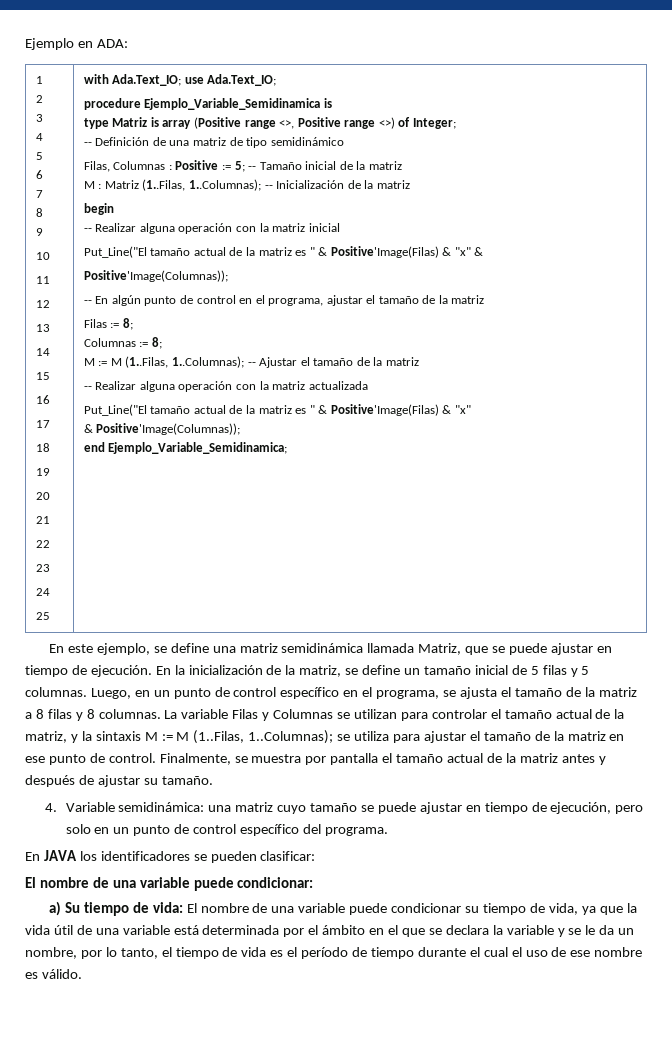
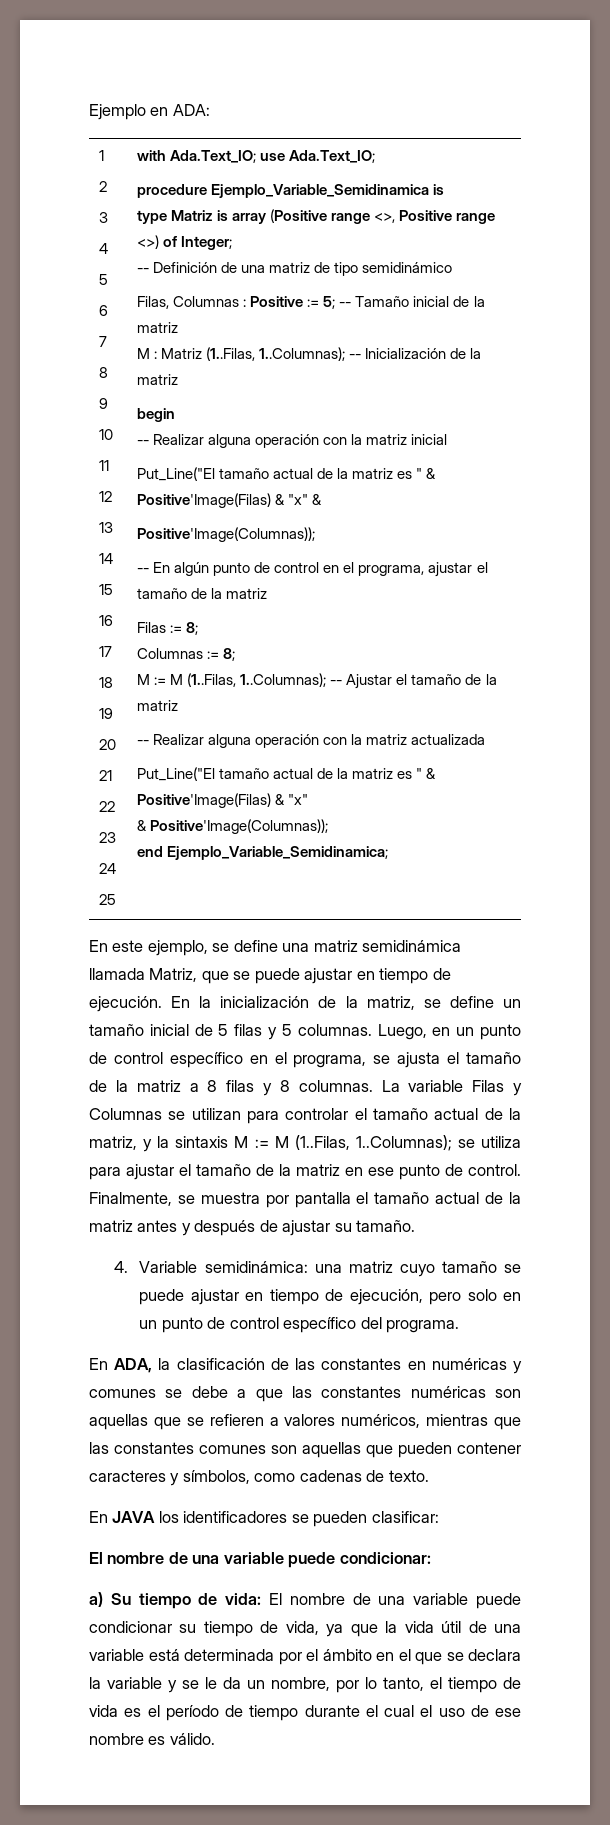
(388, 831) none -> [89,1358,522,1374] [89,1386,521,1402] [89,1414,521,1430] [89,1442,521,1458] [89,1470,429,1486] // En ADA, la clasificación de las constantes en numéricas y comunes se debe a que las constantes numéricas son aquellas que se refieren a valores numéricos, mientras que las constantes comunes son aquellas que pueden contener caracteres y símbolos, como cadenas de texto.

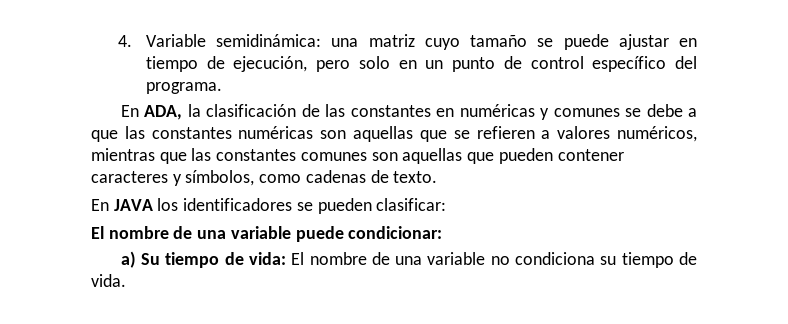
[89,104,210,120] [99,150,105,161] [99,181,108,192] [99,212,109,223] [99,243,109,254] [99,274,109,285] [99,305,109,316] [99,336,108,347] [99,367,109,378] [99,398,109,409] [99,429,114,440] [99,460,110,471] [99,491,113,502] [99,522,114,533] [99,553,114,564] [99,584,114,595] [99,615,114,626] [99,646,113,657] [99,677,114,688] [99,708,114,719] [99,739,117,750] [99,770,113,781] [99,801,116,812] [99,832,117,843] [99,863,117,874] [99,894,117,905] [137,150,376,163] [137,184,445,198] [137,209,496,224] [137,235,233,250] [137,262,453,276] [137,296,485,309] [137,322,179,333] [137,347,482,361] [137,374,179,385] [137,408,176,422] [137,434,448,448] [137,467,437,481] [137,493,323,508] [137,527,316,542] [137,562,488,577] [137,588,268,599] [137,622,199,635] [137,648,236,661] [137,673,497,689] [137,700,179,711] [137,734,486,748] [137,767,437,781] [137,793,309,808] [137,819,329,834] [137,846,389,860] [89,940,462,956] [89,968,451,984] [89,996,521,1012] [89,1024,521,1040] [89,1052,522,1068] [89,1080,522,1096] [89,1108,521,1124] [89,1135,521,1152] [89,1164,521,1180] [89,1192,522,1208] [89,1220,416,1236] Ejemplo en ADA: // 1 // 2 // 3 // 4 // 5 // 6 // 7 // 8 // 9 // 10 // 11 // 12 // 13 // 14 // 15 // 16 // 17 // 18 // 19 // 20 // 21 // 22 // 23 // 24 // 25 | with Ada.Text_IO; use Ada.Text_IO; // procedure Ejemplo_Variable_Semidinamica is // type Matriz is array (Positive range <>, Positive range <>) of Integer; // -- Definición de una matriz de tipo semidinámico // Filas, Columnas : Positive := 5; -- Tamaño inicial de la matriz // M : Matriz (1..Filas, 1..Columnas); -- Inicialización de la matriz // begin // -- Realizar alguna operación con la matriz inicial // Put_Line("El tamaño actual de la matriz es " & Positive'Image(Filas) & "x" & // Positive'Image(Columnas)); // -- En algún punto de control en el programa, ajustar el tamaño de la matriz // Filas := 8; // Columnas := 8; // M := M (1..Filas, 1..Columnas); -- Ajustar el tamaño de la matriz // -- Realizar alguna operación con la matriz actualizada // Put_Line("El tamaño actual de la matriz es " & Positive'Image(Filas) & "x" // & Positive'Image(Columnas)); // end Ejemplo_Variable_Semidinamica; // En este ejemplo, se define una matriz semidinámica llamada Matriz, que se puede ajustar en tiempo de ejecución. En la inicialización de la matriz, se define un tamaño inicial de 5 filas y 5 columnas. Luego, en un punto de control específico en el programa, se ajusta el tamaño de la matriz a 8 filas y 8 columnas. La variable Filas y Columnas se utilizan para controlar el tamaño actual de la matriz, y la sintaxis M := M (1..Filas, 1..Columnas); se utiliza para ajustar el tamaño de la matriz en ese punto de control. Finalmente, se muestra por pantalla el tamaño actual de la matriz antes y después de ajustar su tamaño. // -> (118, 41) none
[476,1593,521,1609] [89,1621,172,1633] puede condicionar -> [490,252,596,265] no condiciona
[285,1621,521,1637] [89,1649,521,1665] [89,1677,521,1693] [89,1705,521,1721] [89,1733,215,1745] vida, ya que la vida útil de una variable está determinada por el ámbito en el que se declara la variable y se le da un nombre, por lo tanto, el tiempo de vida es el período de tiempo durante el cual el uso de ese nombre es válido. -> [91,274,126,287] vida.

